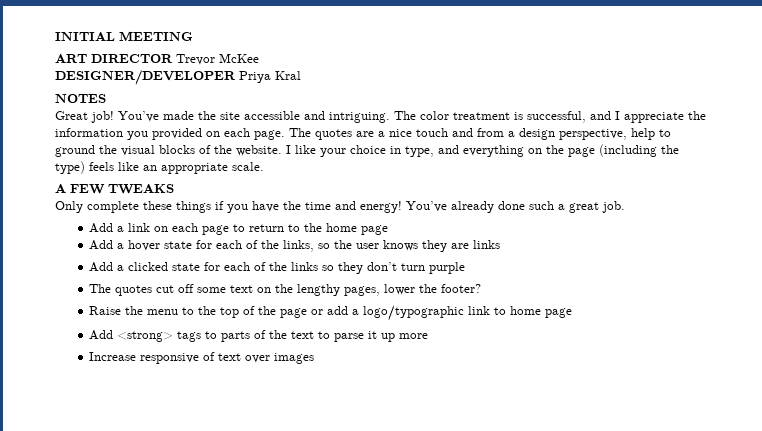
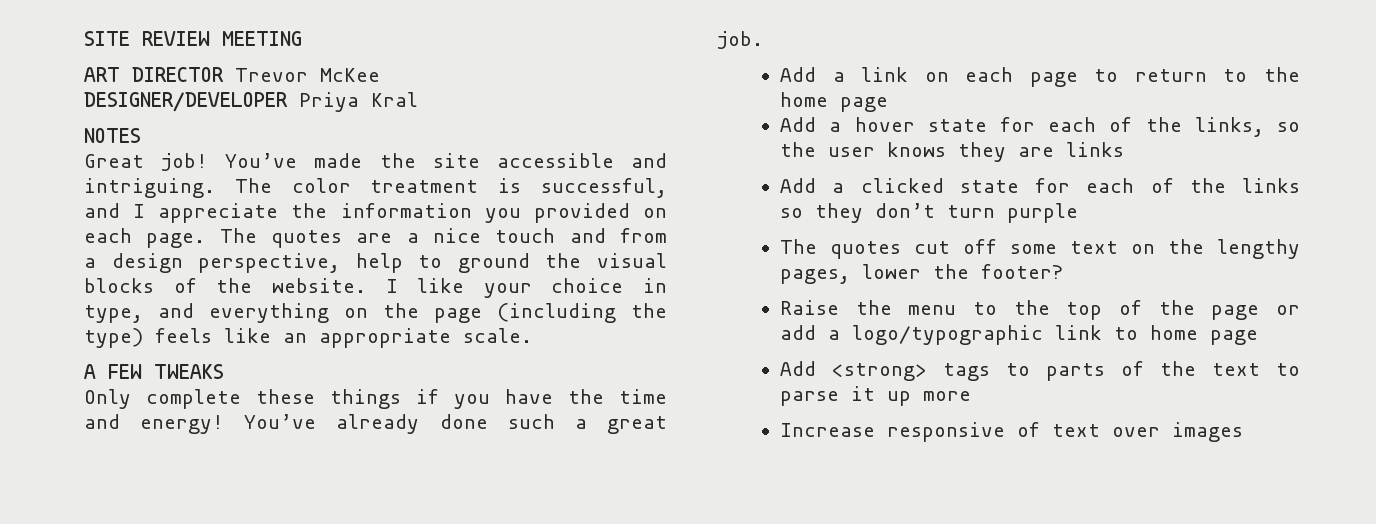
[55,32,115,41] INITIAL -> [84,31,210,46] SITE REVIEW

